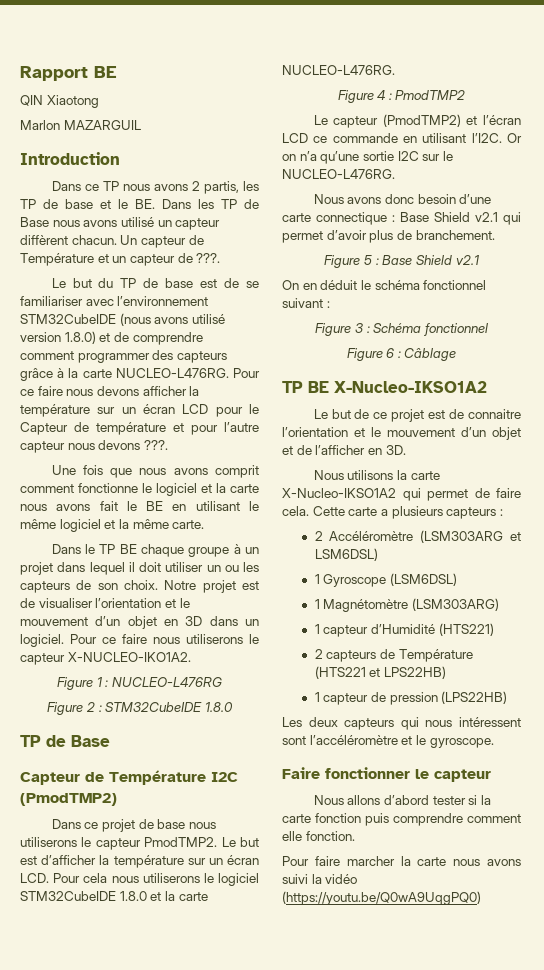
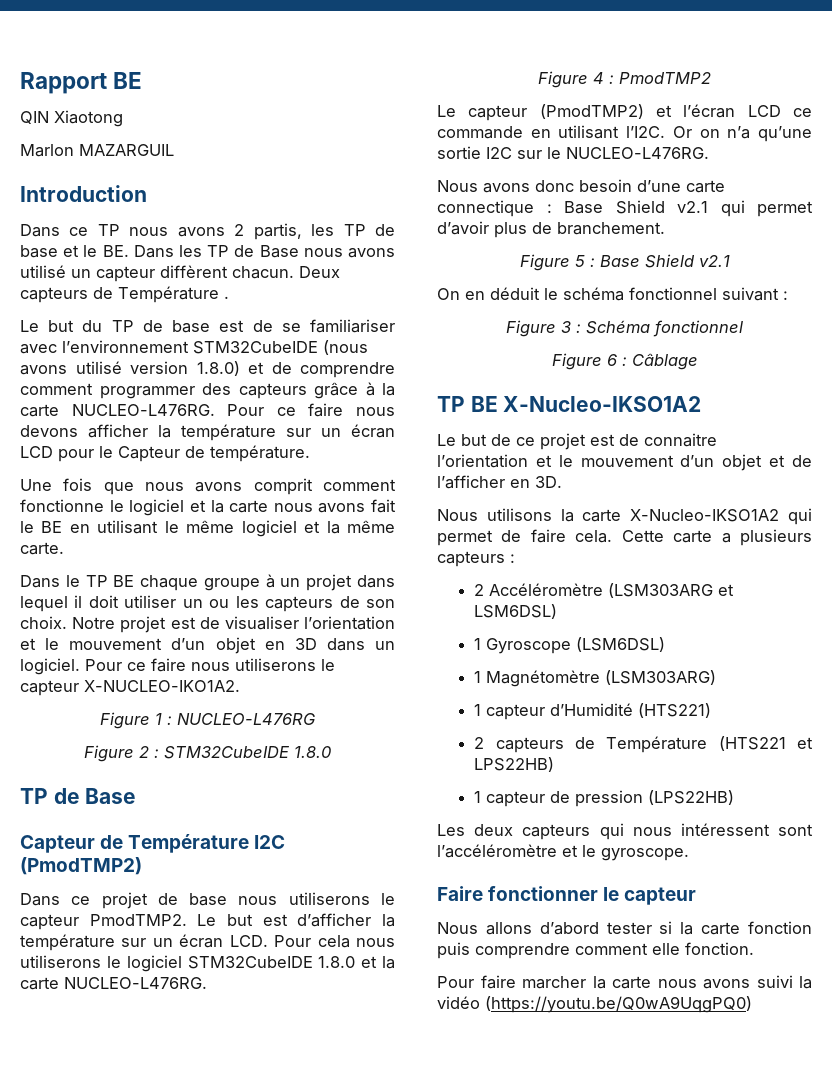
[120,235,204,248] [20,253,221,266] Un capteur de Température et un capteur de ???. -> [299,266,340,278] [20,286,229,303] Deux capteurs de Température .
[96,422,259,435] [20,440,168,453] température et pour l’autre capteur nous devons ???. -> [210,445,310,462] température.

